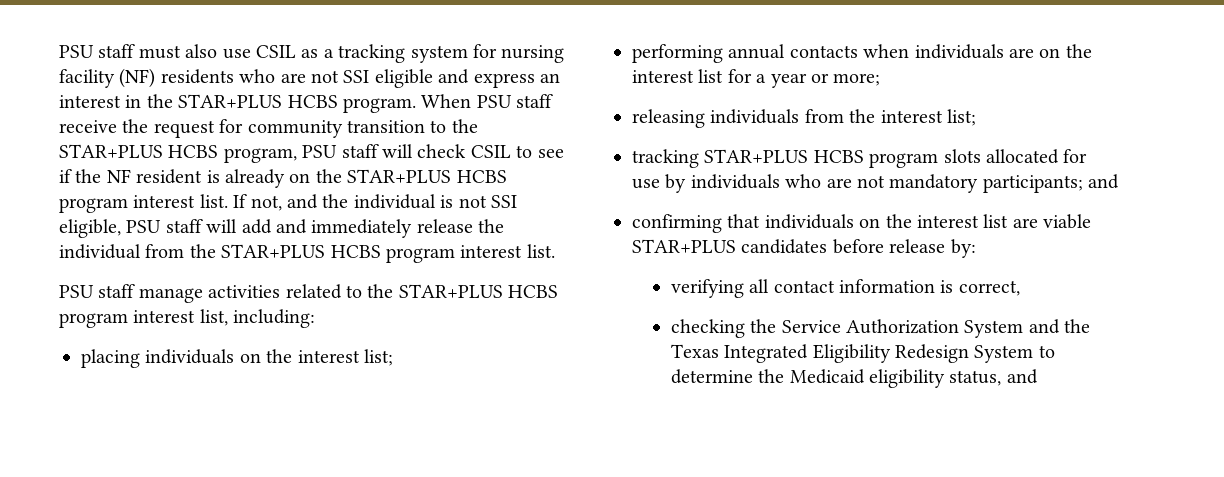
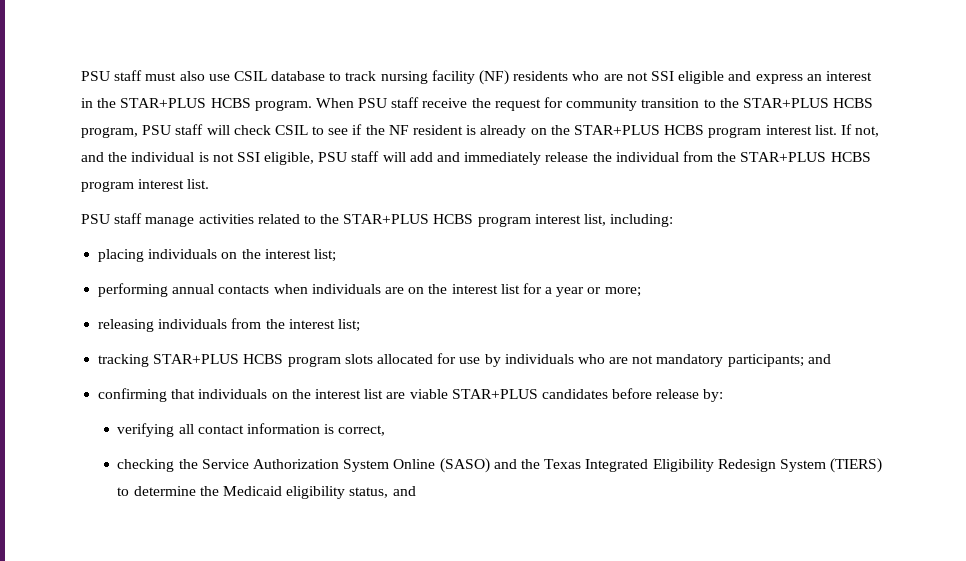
[301,44,497,63] as a tracking system for -> [271,71,377,81] database to track
(1024, 329) none -> [393,458,490,473] Online (SASO)
(1034, 354) none -> [830,458,883,473] (TIERS)

